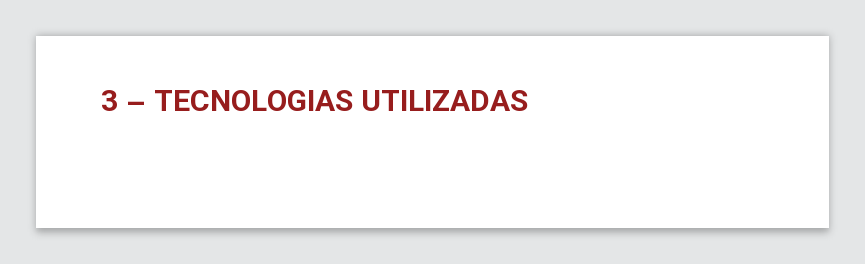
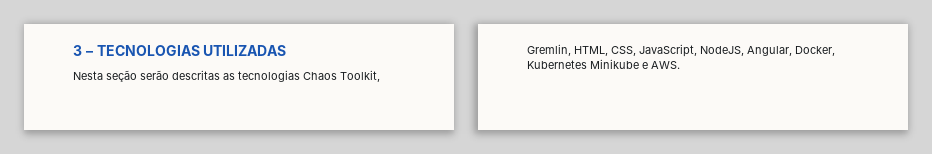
(529, 100) none -> [73,70,380,82] [527,44,835,57] [527,59,680,69] // Nesta seção serão descritas as tecnologias Chaos Toolkit, Gremlin, HTML, CSS, JavaScript, NodeJS, Angular, Docker, Kubernetes Minikube e AWS.

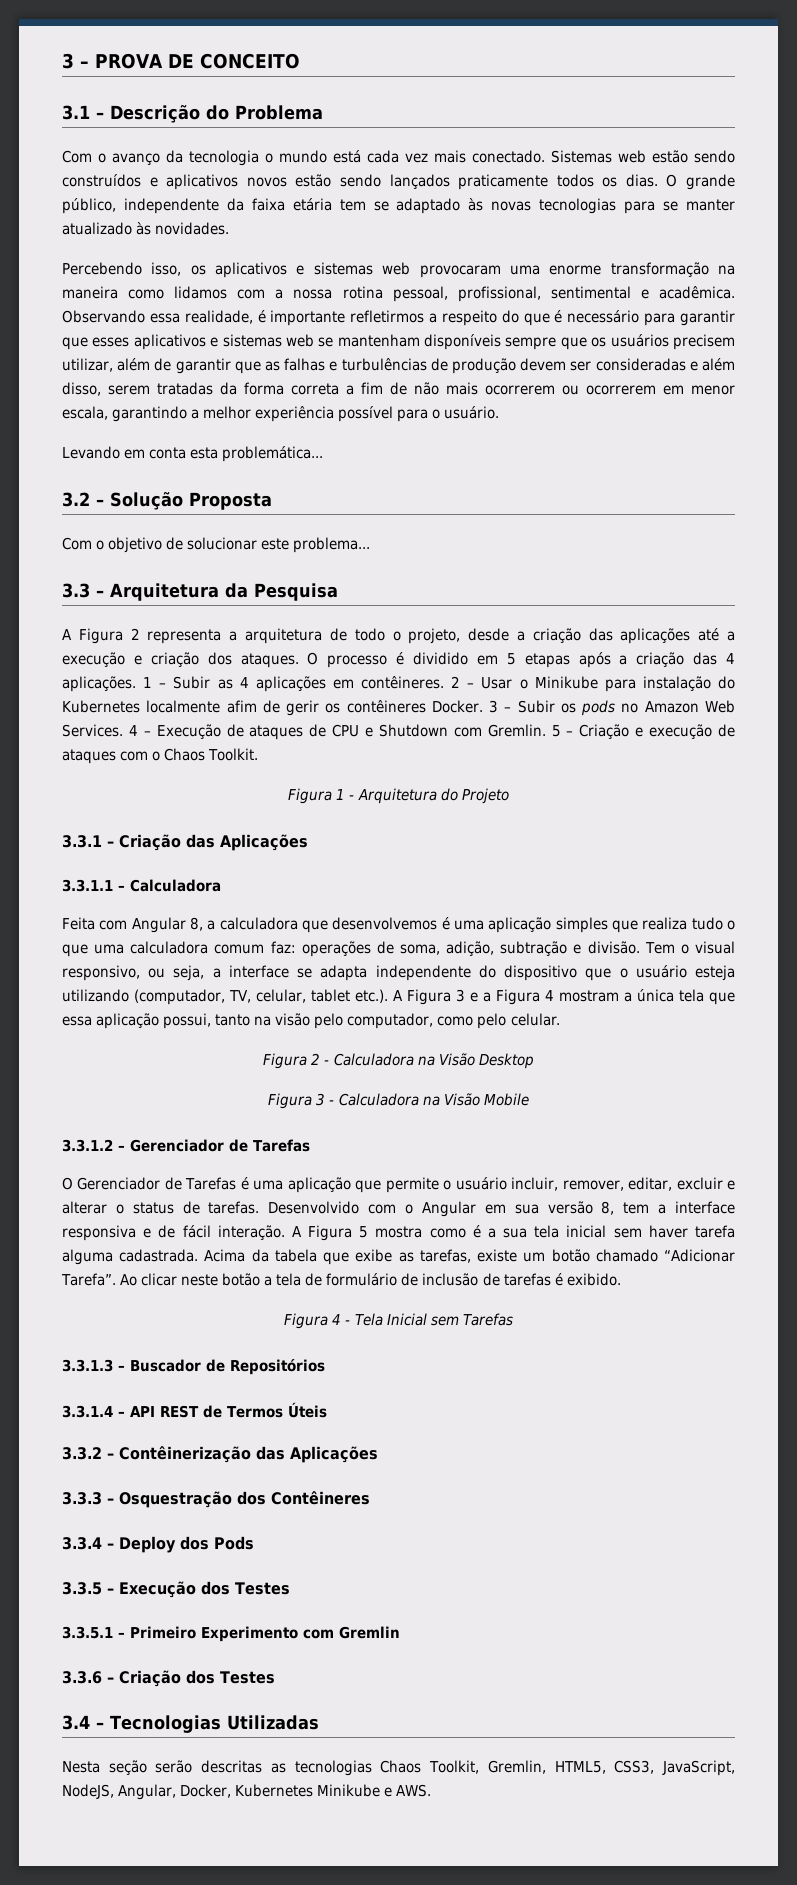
[73,45,287,56] 3 – TECNOLOGIAS UTILIZADAS -> [62,53,300,69] [62,105,323,123] [62,150,735,166] [62,174,736,190] [62,198,735,214] [62,222,230,235] [62,262,736,278] [62,286,736,302] [62,310,735,326] [62,334,735,350] [62,358,735,374] [62,382,735,396] [62,406,500,422] [62,446,324,462] [62,492,272,510] [62,537,371,553] [62,583,338,601] [62,628,735,644] [62,652,735,668] [62,676,735,692] [62,700,736,716] [62,724,735,740] [62,748,259,764] [288,788,509,804] [62,834,308,851] [62,879,221,892] [62,917,735,933] [62,941,736,957] [62,965,736,981] [62,989,736,1005] [62,1013,561,1029] [263,1053,534,1069] [268,1093,529,1109] [62,1139,310,1152] [62,1177,736,1193] [62,1201,736,1217] [62,1225,736,1241] [62,1249,736,1265] [61,1273,621,1286] [284,1313,513,1329] [62,1359,325,1375] [62,1402,327,1418] [62,1446,378,1463] [62,1491,370,1508] [62,1536,254,1553] [62,1581,290,1598] [62,1626,400,1642] [62,1670,275,1687] [62,1715,319,1733] 3 – PROVA DE CONCEITO // 3.1 – Descrição do Problema // Com o avanço da tecnologia o mundo está cada vez mais conectado. Sistemas web estão sendo construídos e aplicativos novos estão sendo lançados praticamente todos os dias. O grande público, independente da faixa etária tem se adaptado às novas tecnologias para se manter atualizado às novidades. // Percebendo isso, os aplicativos e sistemas web provocaram uma enorme transformação na maneira como lidamos com a nossa rotina pessoal, profissional, sentimental e acadêmica. Observando essa realidade, é importante refletirmos a respeito do que é necessário para garantir que esses aplicativos e sistemas web se mantenham disponíveis sempre que os usuários precisem utilizar, além de garantir que as falhas e turbulências de produção devem ser consideradas e além disso, serem tratadas da forma correta a fim de não mais ocorrerem ou ocorrerem em menor escala, garantindo a melhor experiência possível para o usuário. // Levando em conta esta problemática... // 3.2 – Solução Proposta // Com o objetivo de solucionar este problema... // 3.3 – Arquitetura da Pesquisa // A Figura 2 representa a arquitetura de todo o projeto, desde a criação das aplicações até a execução e criação dos ataques. O processo é dividido em 5 etapas após a criação das 4 aplicações. 1 – Subir as 4 aplicações em contêineres. 2 – Usar o Minikube para instalação do Kubernetes localmente afim de gerir os contêineres Docker. 3 – Subir os pods no Amazon Web Services. 4 – Execução de ataques de CPU e Shutdown com Gremlin. 5 – Criação e execução de ataques com o Chaos Toolkit. // Figura 1 - Arquitetura do Projeto // 3.3.1 – Criação das Aplicações // 3.3.1.1 – Calculadora // Feita com Angular 8, a calculadora que desenvolvemos é uma aplicação simples que realiza tudo o que uma calculadora comum faz: operações de soma, adição, subtração e divisão. Tem o visual responsivo, ou seja, a interface se adapta independente do dispositivo que o usuário esteja utilizando (computador, TV, celular, tablet etc.). A Figura 3 e a Figura 4 mostram a única tela que essa aplicação possui, tanto na visão pelo computador, como pelo celular. // Figura 2 - Calculadora na Visão Desktop // Figura 3 - Calculadora na Visão Mobile // 3.3.1.2 – Gerenciador de Tarefas // O Gerenciador de Tarefas é uma aplicação que permite o usuário incluir, remover, editar, excluir e alterar o status de tarefas. Desenvolvido com o Angular em sua versão 8, tem a interface responsiva e de fácil interação. A Figura 5 mostra como é a sua tela inicial sem haver tarefa alguma cadastrada. Acima da tabela que exibe as tarefas, existe um botão chamado “Adicionar Tarefa”. Ao clicar neste botão a tela de formulário de inclusão de tarefas é exibido. // Figura 4 - Tela Inicial sem Tarefas // 3.3.1.3 – Buscador de Repositórios // 3.3.1.4 – API REST de Termos Úteis // 3.3.2 – Contêinerização das Aplicações // 3.3.3 – Osquestração dos Contêineres // 3.3.4 – Deploy dos Pods // 3.3.5 – Execução dos Testes // 3.3.5.1 – Primeiro Experimento com Gremlin // 3.3.6 – Criação dos Testes // 3.4 – Tecnologias Utilizadas
[574,46,636,56] HTML, CSS, -> [554,1760,655,1774] HTML5, CSS3,

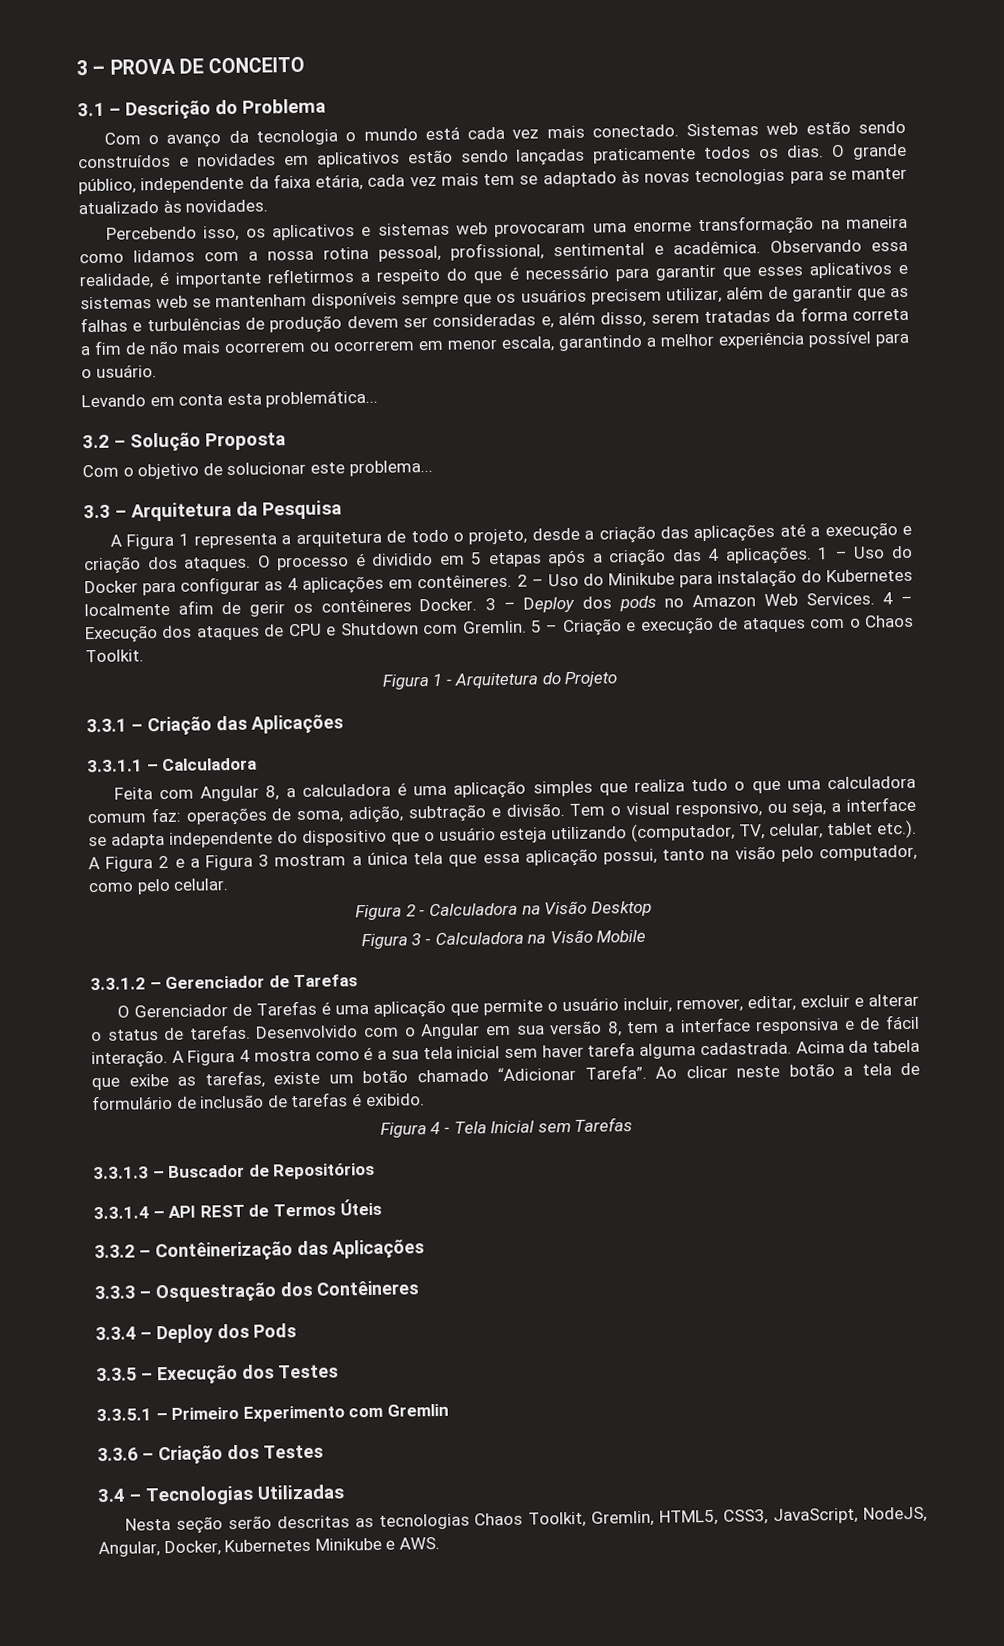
[166,174,450,190] aplicativos novos estão sendo lançados -> [196,148,586,168] novidades em aplicativos estão sendo lançadas
[292,198,332,211] etária -> [315,173,479,191] etária, cada vez mais
[689,361,698,371] e -> [540,316,554,329] e,
[130,628,140,640] 2 -> [178,533,190,546] 1
[173,676,211,689] Subir -> [853,545,913,559] [84,576,261,596] Uso do Docker para configurar
[481,677,528,689] Usar o -> [547,573,604,587] Uso do
[517,700,576,713] Subir os -> [523,596,613,613] Deploy dos
[226,724,244,737] de -> [162,625,193,639] dos
[302,917,438,933] que desenvolvemos -> (391, 790) none
[455,989,465,1002] 3 -> [158,855,170,869] 2
[544,990,554,1001] 4 -> [258,854,270,867] 3
[359,1226,369,1238] 5 -> [239,1049,251,1062] 4

